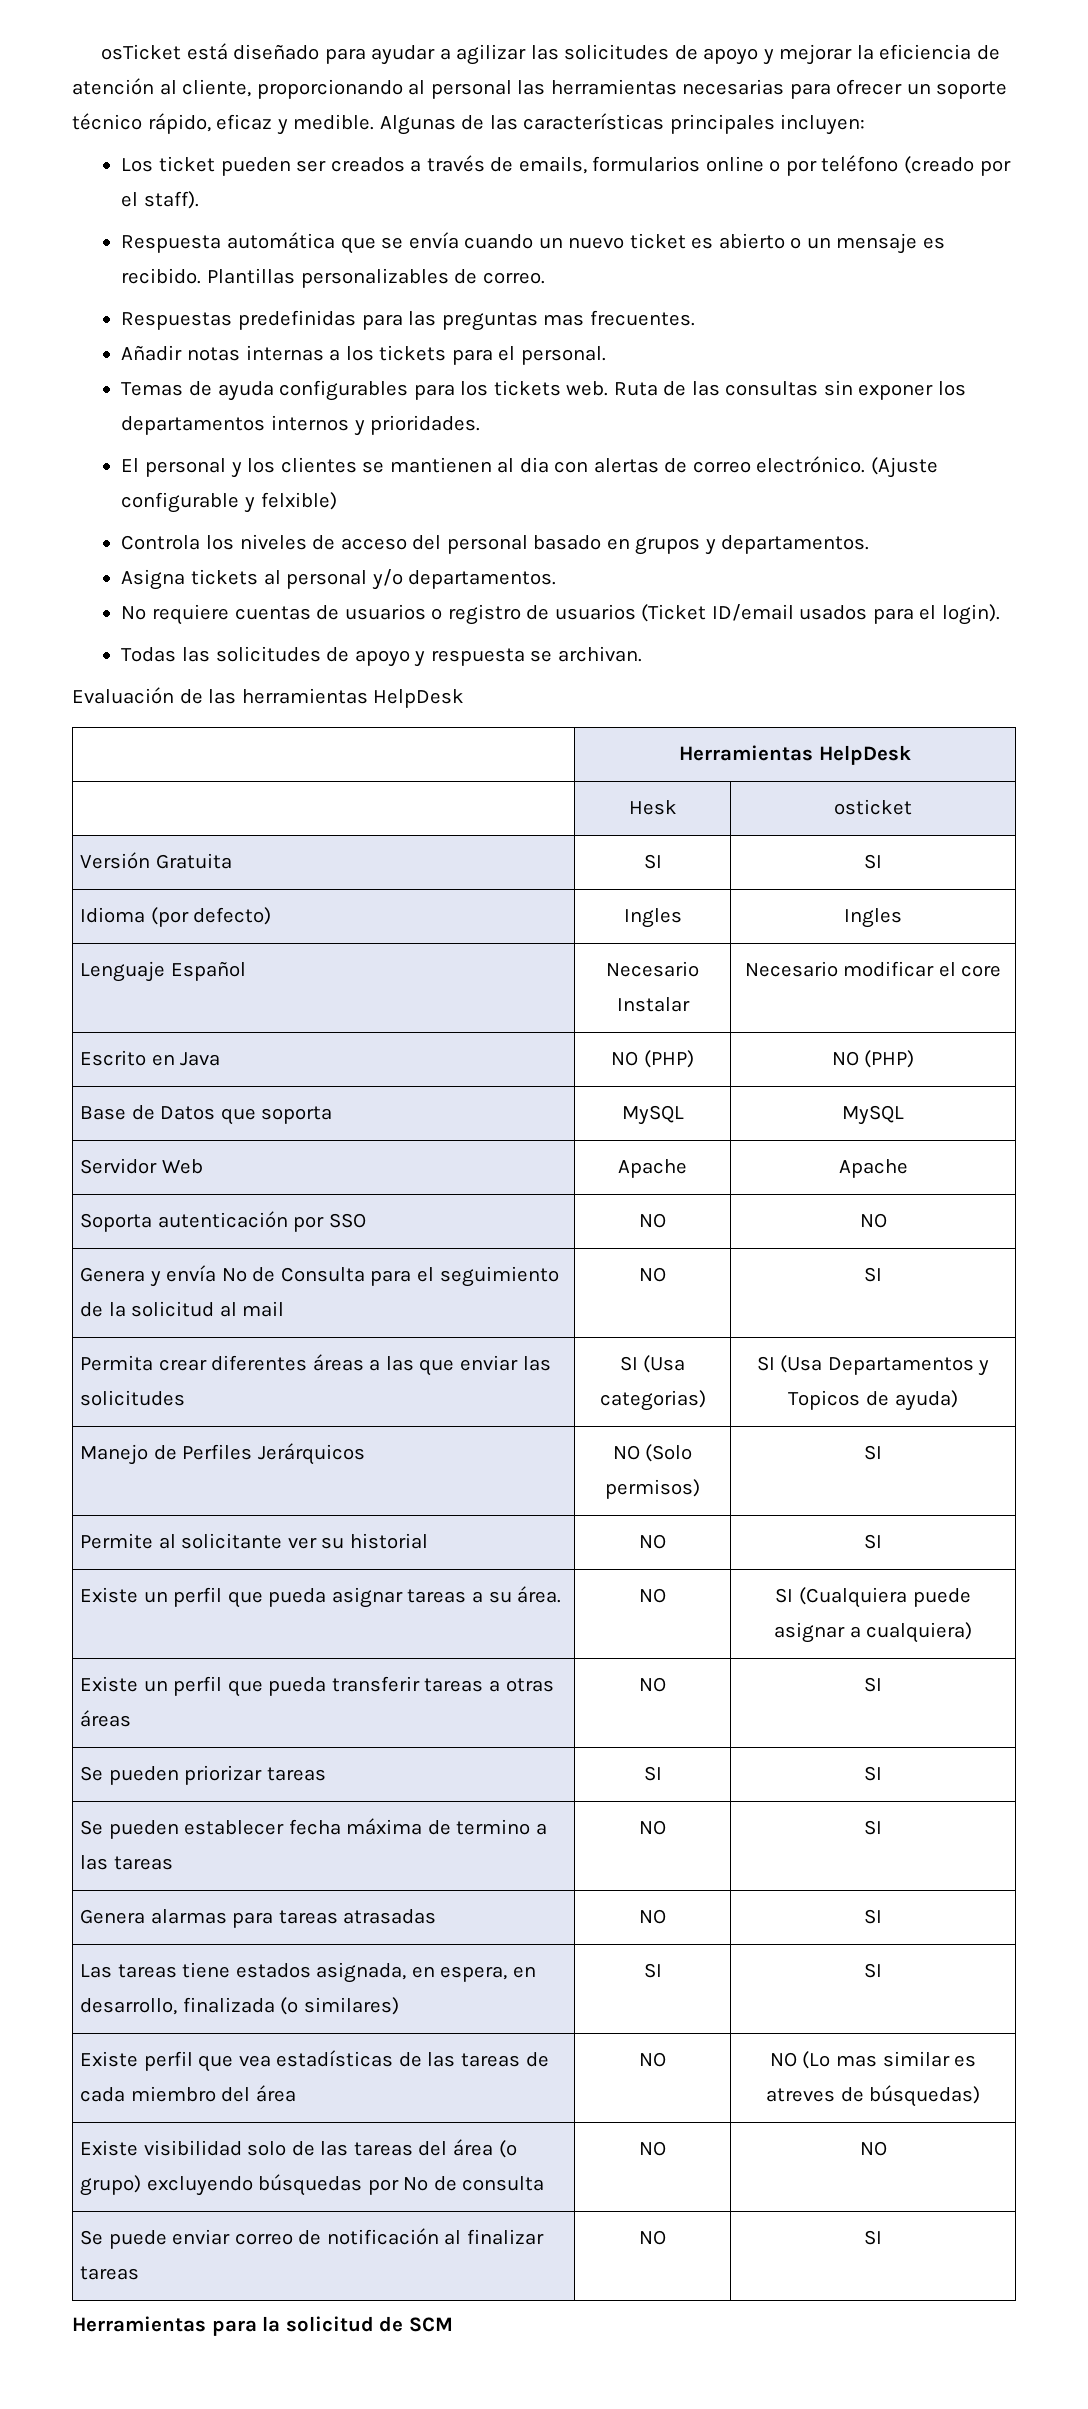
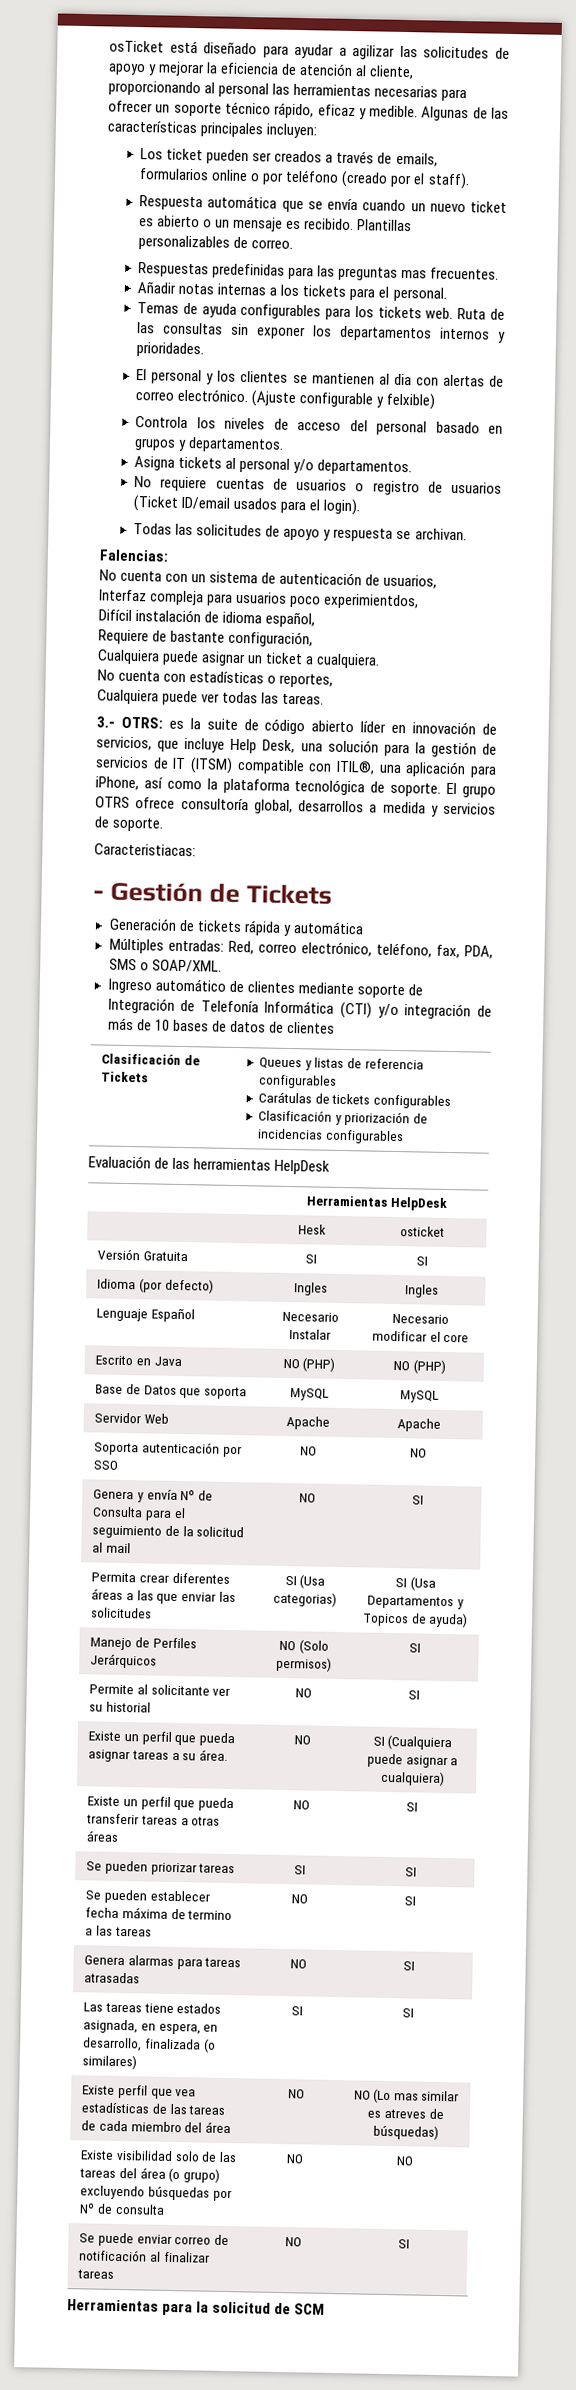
(642, 654) none -> [99,549,169,562] [99,569,438,589] [99,589,420,610] [98,609,316,628] [98,629,314,648] [97,649,381,669] [97,669,334,688] [97,689,325,706] [96,716,498,735] [96,736,498,758] [95,756,498,778] [95,776,497,798] [95,796,496,817] [94,816,165,832] [94,843,196,857] [93,881,332,905] [108,917,364,937] [108,938,493,959] [108,958,222,973] [107,978,423,999] [107,997,493,1020] [107,1017,335,1034] [101,1053,200,1066] [101,1071,150,1083] [259,1057,424,1071] [259,1074,338,1089] [258,1091,452,1110] [258,1109,429,1127] [258,1128,404,1145] // Falencias: // No cuenta con un sistema de autenticación de usuarios, // Interfaz compleja para usuarios poco experimientdos, // Difícil instalación de idioma español, // Requiere de bastante configuración, // Cualquiera puede asignar un ticket a cualquiera. // No cuenta con estadísticas o reportes, // Cualquiera puede ver todas las tareas. // 3.- OTRS: es la suite de código abierto líder en innovación de servicios, que incluye Help Desk, una solución para la gestión de servicios de IT (ITSM) compatible con ITIL®, una aplicación para iPhone, así como la plataforma tecnológica de soporte. El grupo OTRS ofrece consultoría global, desarrollos a medida y servicios de soporte. // Caracteristiacas: // - Gestión de Tickets // Generación de tickets rápida y automática // Múltiples entradas: Red, correo electrónico, teléfono, fax, PDA, SMS o SOAP/XML. // Ingreso automático de clientes mediante soporte de Integración de Telefonía Informática (CTI) y/o integración de más de 10 bases de datos de clientes // Clasificación de Tickets | Queues y listas de referencia configurables // Carátulas de tickets configurables // Clasificación y priorización de incidencias configurables

